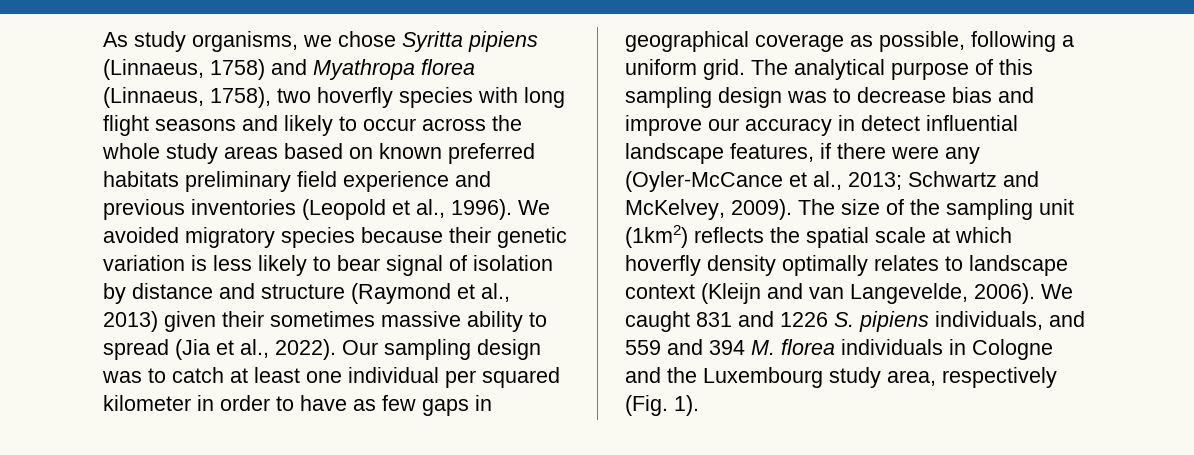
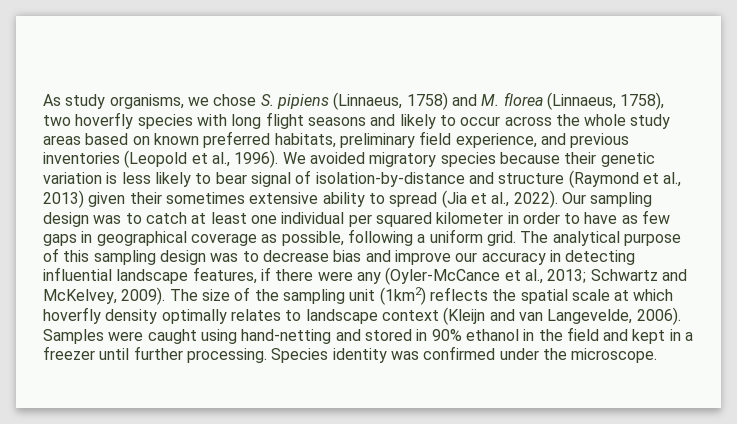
[402,31,463,52] Syritta -> [260,94,274,106] S.
[313,59,415,80] Myathropa -> [481,94,500,106] M.
[103,171,179,187] habitats -> [274,133,336,148] habitats,
[343,171,449,192] experience -> [455,133,537,148] experience,
[473,255,553,271] [103,283,213,304] isolation by distance -> [315,172,465,187] isolation-by-distance
[381,311,461,327] massive -> [249,192,319,204] extensive
[861,115,920,131] detect -> [565,250,636,265] detecting
[1041,284,1073,299] [625,311,1085,332] [625,339,1053,360] [625,367,1057,388] [625,395,699,416] We caught 831 and 1226 S. pipiens individuals, and 559 and 394 M. florea individuals in Cologne and the Luxembourg study area, respectively (Fig. 1). -> [43,327,694,344] [43,346,658,363] Samples were caught using hand-netting and stored in 90% ethanol in the field and kept in a freezer until further processing. Species identity was confirmed under the microscope.

